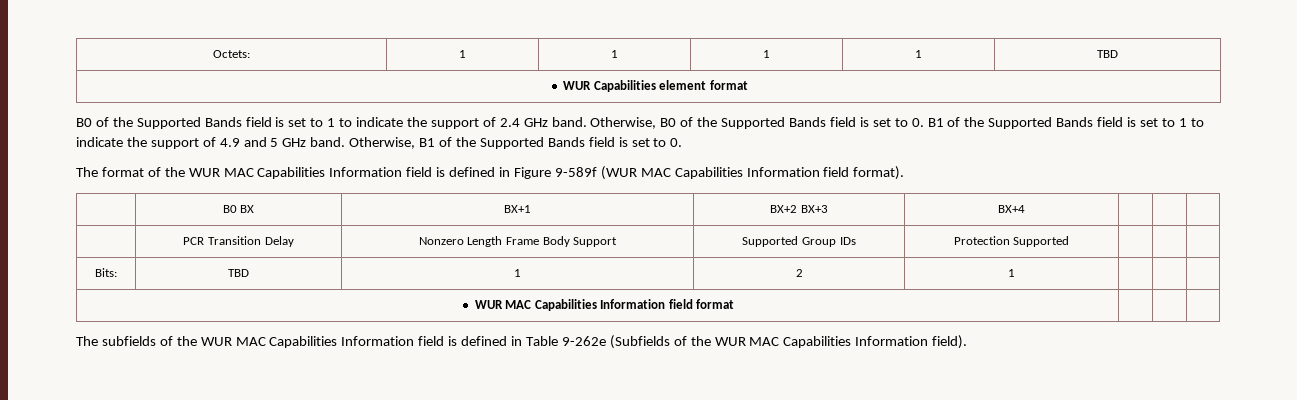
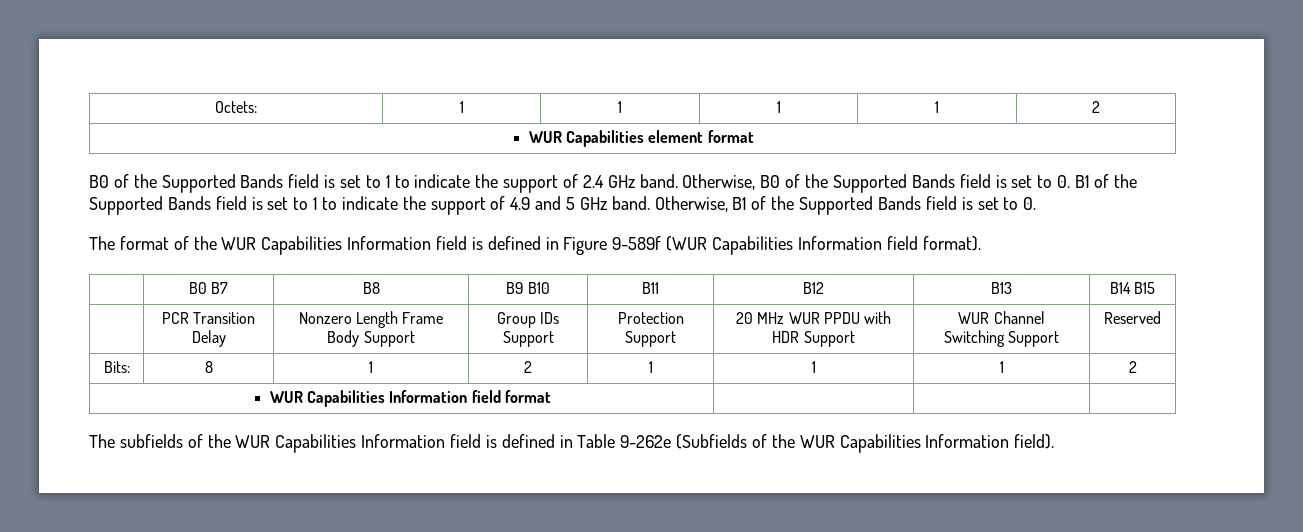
[1097,50,1118,58] TBD -> [1092,101,1100,113] 2
[223,168,254,177] MAC -> (257, 243) none
[640,168,671,177] MAC -> (708, 243) none
[240,205,255,213] [504,205,531,213] [770,205,828,213] [998,205,1025,213] BX | BX+1 | BX+2 BX+3 | BX+4 | | | -> [211,282,229,294] [362,282,380,294] [506,282,550,294] [642,282,659,294] [803,282,824,294] [991,282,1012,294] [1109,282,1156,294] B7 | B8 | B9 B10 | B11 | B12 | B13 | B14 B15
[742,236,799,247] Supported -> (415, 339) none
(856, 241) none -> [502,331,554,347] Support
[1013,236,1070,247] Supported | | | -> [625,331,676,347] [735,311,892,324] [772,331,855,347] [958,311,1045,324] [943,330,1060,347] [1104,311,1161,324] Support | 20 MHz WUR PPDU with HDR Support | WUR Channel Switching Support | Reserved
[228,269,249,277] TBD -> [204,361,213,373] 8
[474,300,532,309] | | // WUR MAC -> [811,361,816,373] [999,361,1004,373] [1128,361,1137,373] [269,391,303,403] 1 | 1 | 2 // WUR
[235,337,266,346] MAC -> (271, 441) none
[749,337,780,346] MAC -> (835, 441) none

